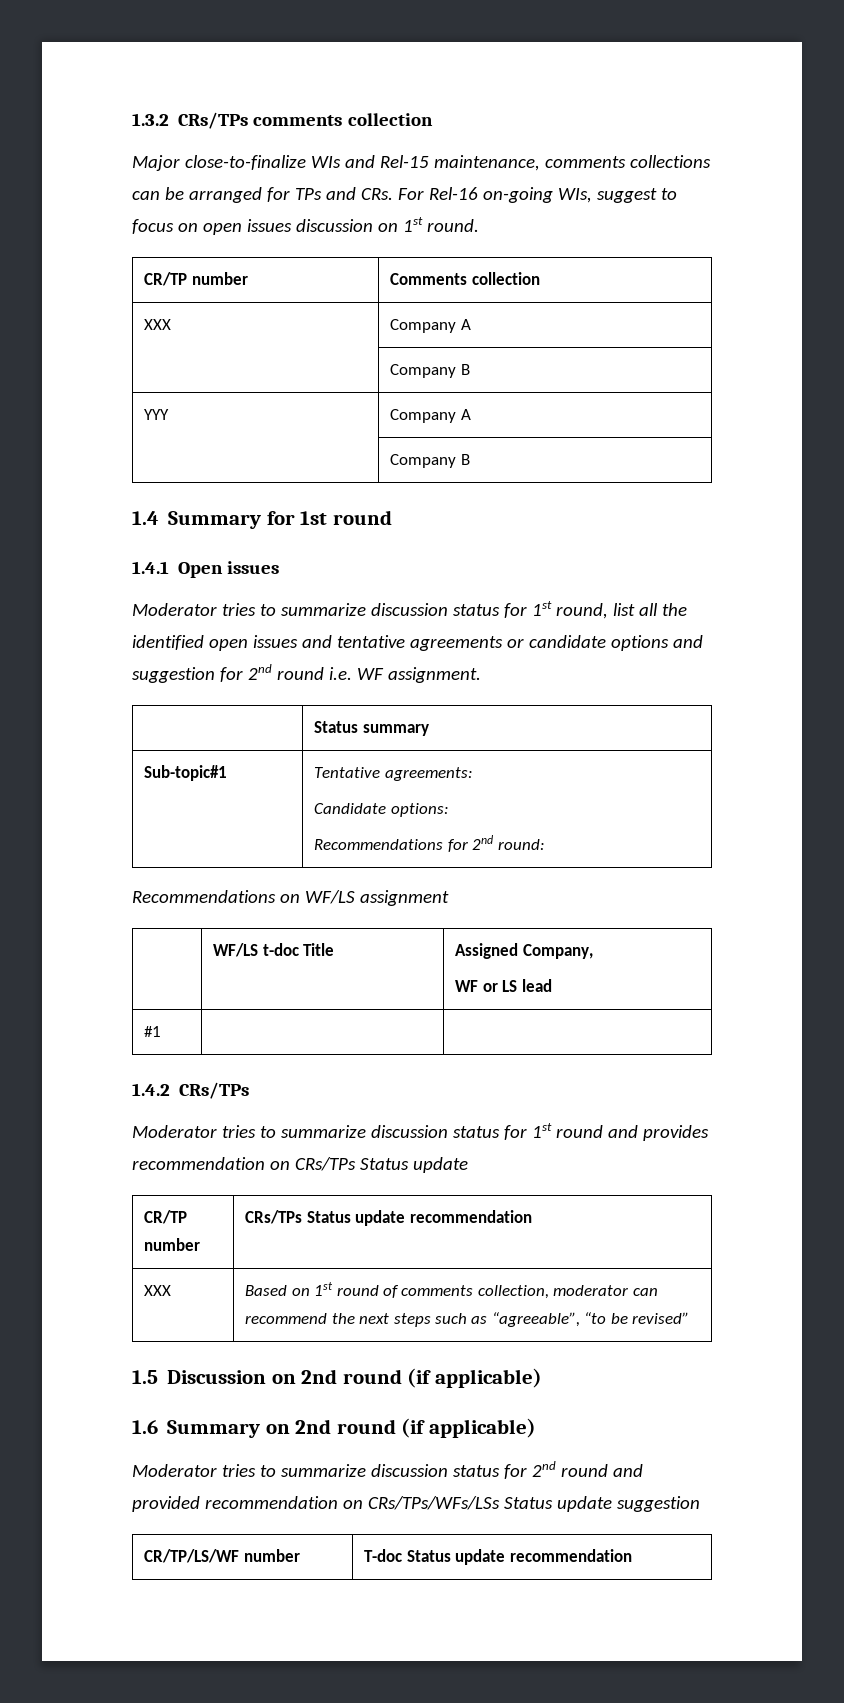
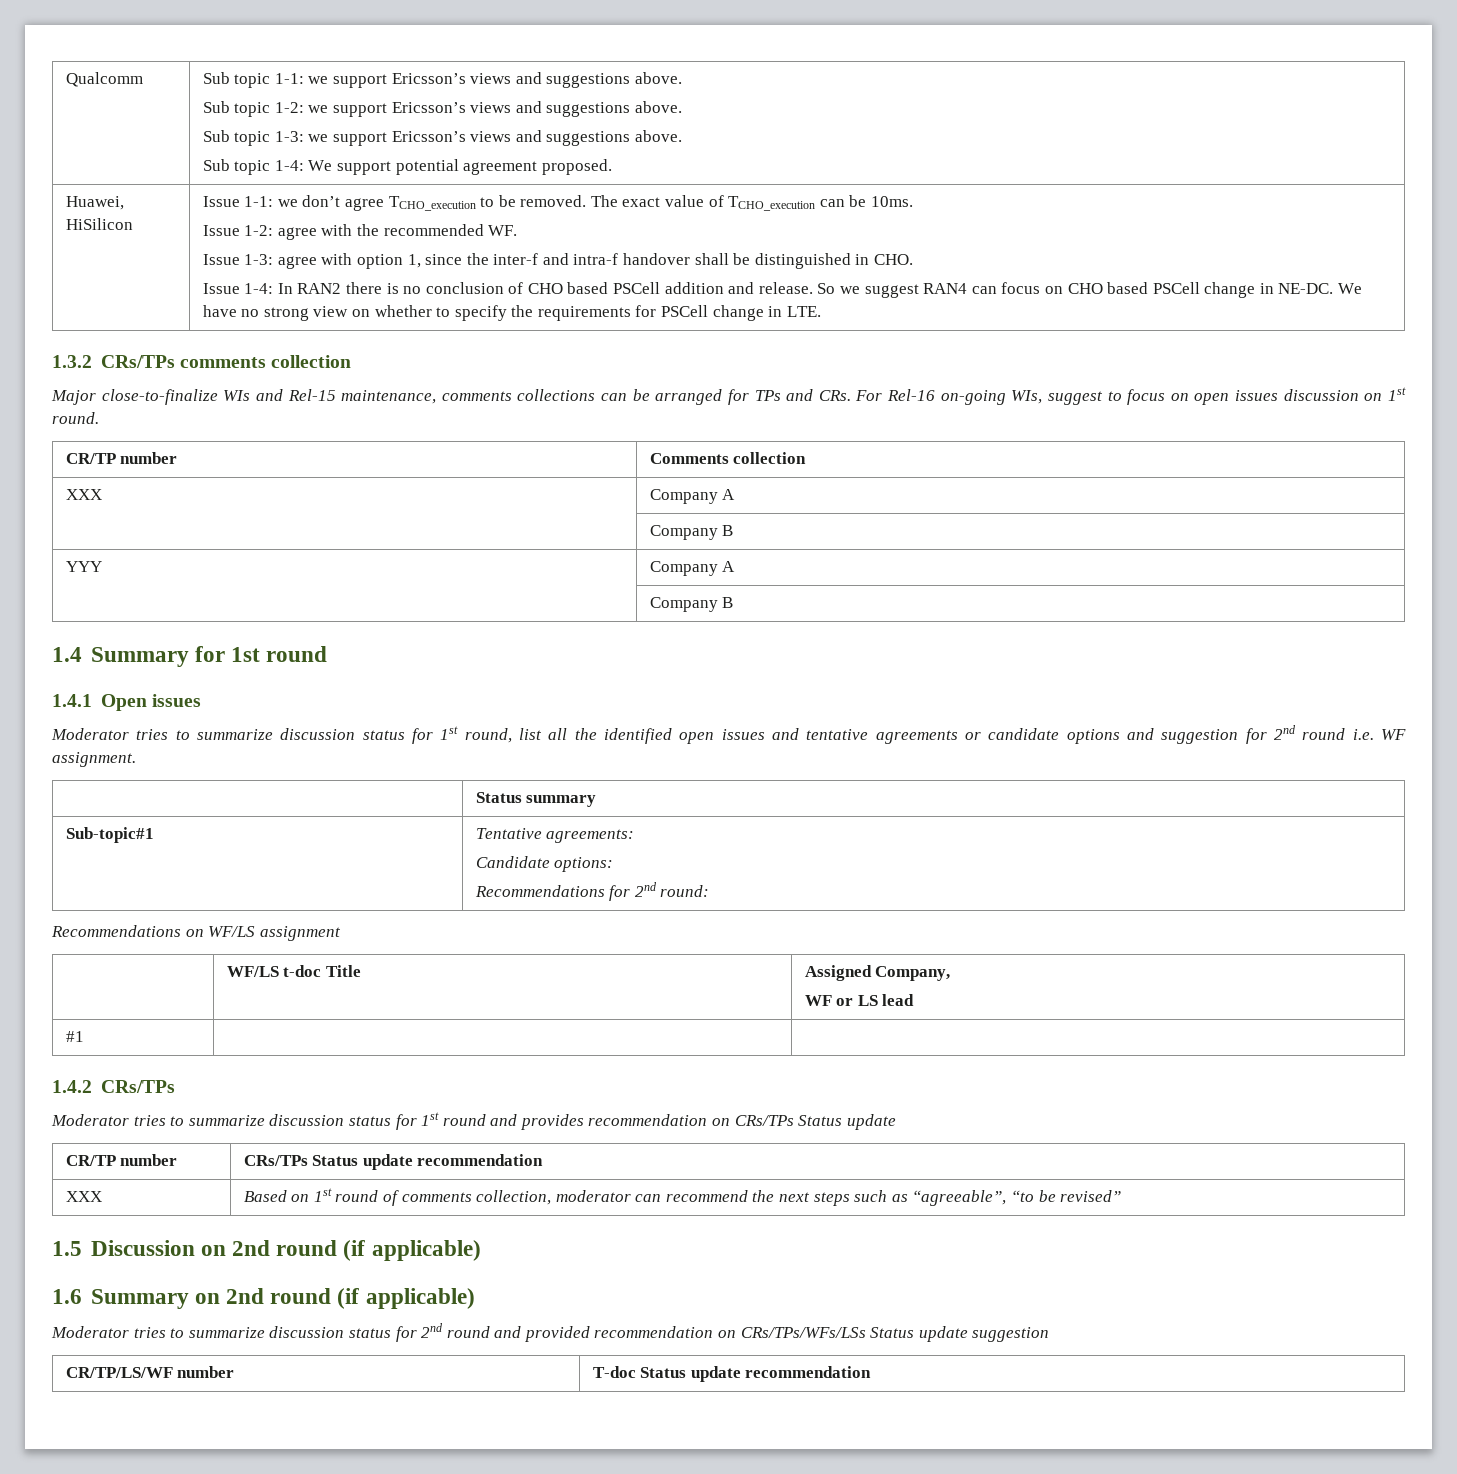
(132, 119) none -> [65,72,143,87] [202,72,682,88] [202,101,682,117] [202,130,682,146] [202,159,612,175] [65,196,124,210] [65,218,133,230] [202,195,913,211] [202,224,518,240] [202,253,913,269] [202,282,1363,298] [202,305,821,321] Qualcomm | Sub topic 1-1: we support Ericsson’s views and suggestions above. // Sub topic 1-2: we support Ericsson’s views and suggestions above. // Sub topic 1-3: we support Ericsson’s views and suggestions above. // Sub topic 1-4: We support potential agreement proposed. // Huawei, HiSilicon | Issue 1-1: we don’t agree TCHO_execution to be removed. The exact value of TCHO_execution can be 10ms. // Issue 1-2: agree with the recommended WF. // Issue 1-3: agree with option 1, since the inter-f and intra-f handover shall be distinguished in CHO. // Issue 1-4: In RAN2 there is no conclusion of CHO based PSCell addition and release. So we suggest RAN4 can focus on CHO based PSCell change in NE-DC. We have no strong view on whether to specify the requirements for PSCell change in LTE. //

